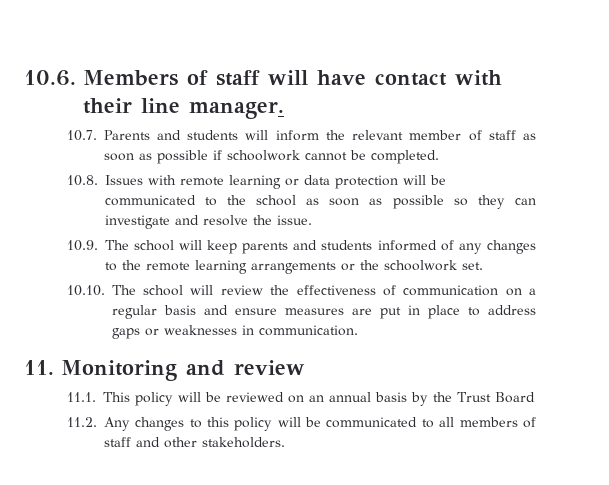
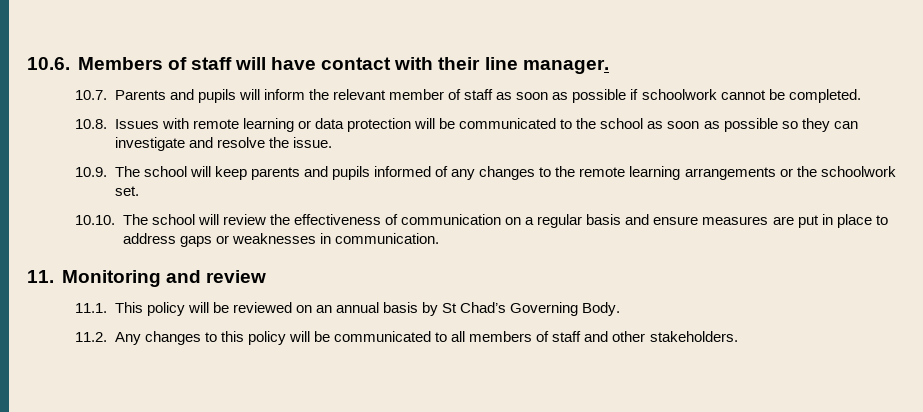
[187,130,239,140] students -> [197,89,236,103] pupils
[321,240,373,250] students -> [332,166,371,180] pupils
[432,392,535,403] the Trust Board -> [442,302,621,316] St Chad’s Governing Body.

